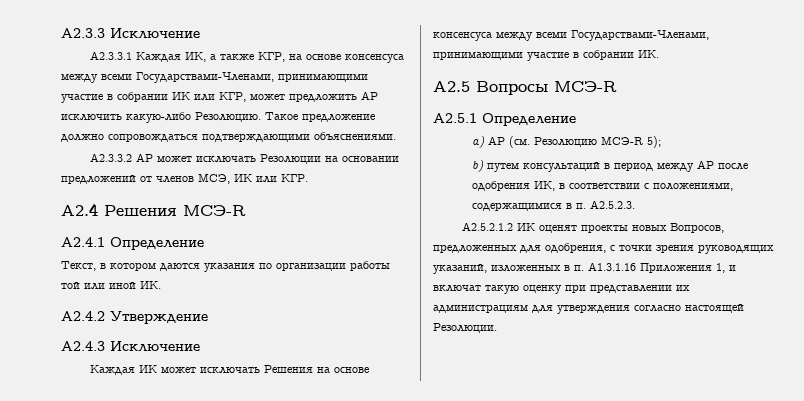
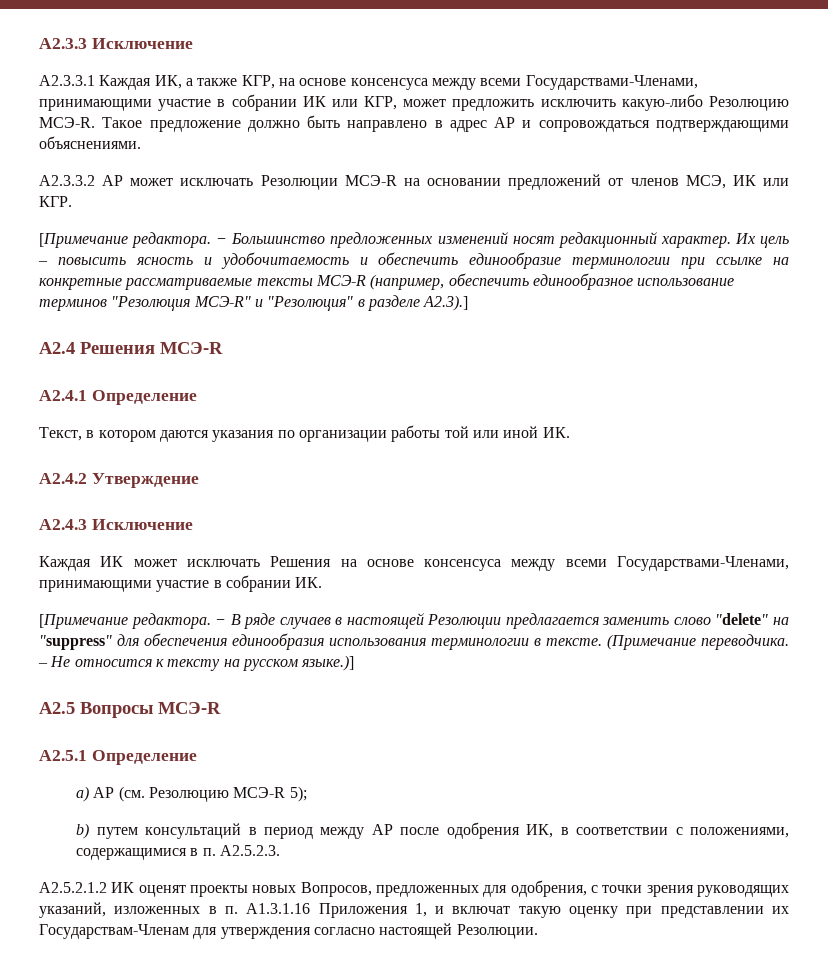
[361,91,378,100] АР -> (535, 105) none
[195,112,261,122] Резолюцию. -> [709,96,789,111] [39,117,95,128] Резолюцию МСЭ-R.
(104, 138) none -> [307,115,532,132] быть направлено в адрес АР и
(321, 159) none -> [344,175,397,186] МСЭ-R
(308, 178) none -> [39,232,790,248] [38,252,789,269] [39,273,735,290] [39,295,469,311] // [Примечание редактора. − Большинство предложенных изменений носят редакционный характер. Их цель – повысить ясность и удобочитаемость и обеспечить единообразие терминологии при ссылке на конкретные рассматриваемые тексты МСЭ-R (например, обеспечить единообразное использование терминов "Резолюция МСЭ-R" и "Резолюция" в разделе A2.3).]
(659, 54) none -> [39,613,790,629] [39,633,789,650] [38,655,355,671] // [Примечание редактора. − В ряде случаев в настоящей Резолюции предлагается заменить слово "delete" на "suppress" для обеспечения единообразия использования терминологии в тексте. (Примечание переводчика. – Не относится к тексту на русском языке.)]
[433,304,528,313] администрациям -> [39,924,189,939] Государствам-Членам

